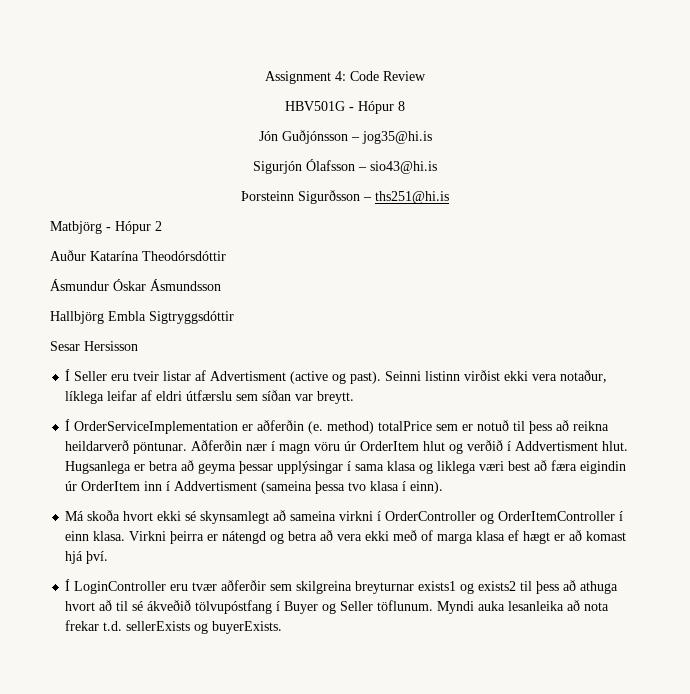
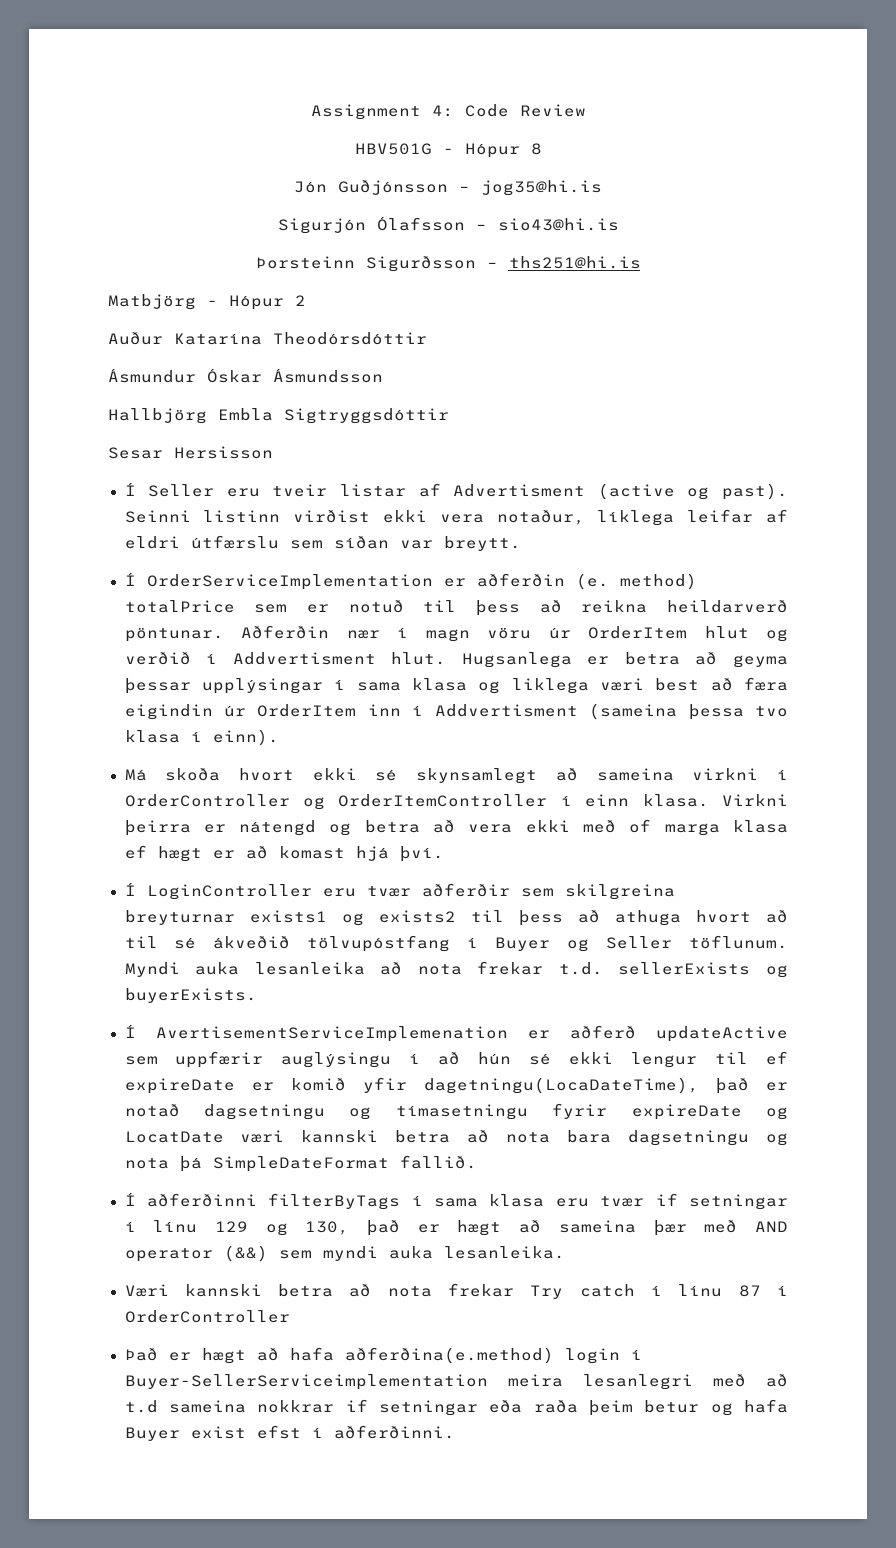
(283, 627) none -> [124,1024,788,1042] [124,1051,788,1068] [124,1077,788,1094] [124,1103,788,1120] [124,1130,788,1146] [124,1155,477,1172] [124,1192,789,1210] [124,1220,789,1236] [124,1245,565,1262] [124,1283,789,1299] [124,1310,290,1323] [124,1347,642,1364] [124,1374,788,1390] [124,1399,789,1416] [124,1425,455,1441] // Í AvertisementServiceImplemenation er aðferð updateActive sem uppfærir auglýsingu í að hún sé ekki lengur til ef expireDate er komið yfir dagetningu(LocaDateTime), það er notað dagsetningu og tímasetningu fyrir expireDate og LocatDate væri kannski betra að nota bara dagsetningu og nota þá SimpleDateFormat fallið. // Í aðferðinni filterByTags í sama klasa eru tvær if setningar í línu 129 og 130, það er hægt að sameina þær með AND operator (&&) sem myndi auka lesanleika. // Væri kannski betra að nota frekar Try catch í línu 87 í OrderController // Það er hægt að hafa aðferðina(e.method) login í Buyer-SellerServiceimplementation meira lesanlegri með að t.d sameina nokkrar if setningar eða raða þeim betur og hafa Buyer exist efst í aðferðinni.

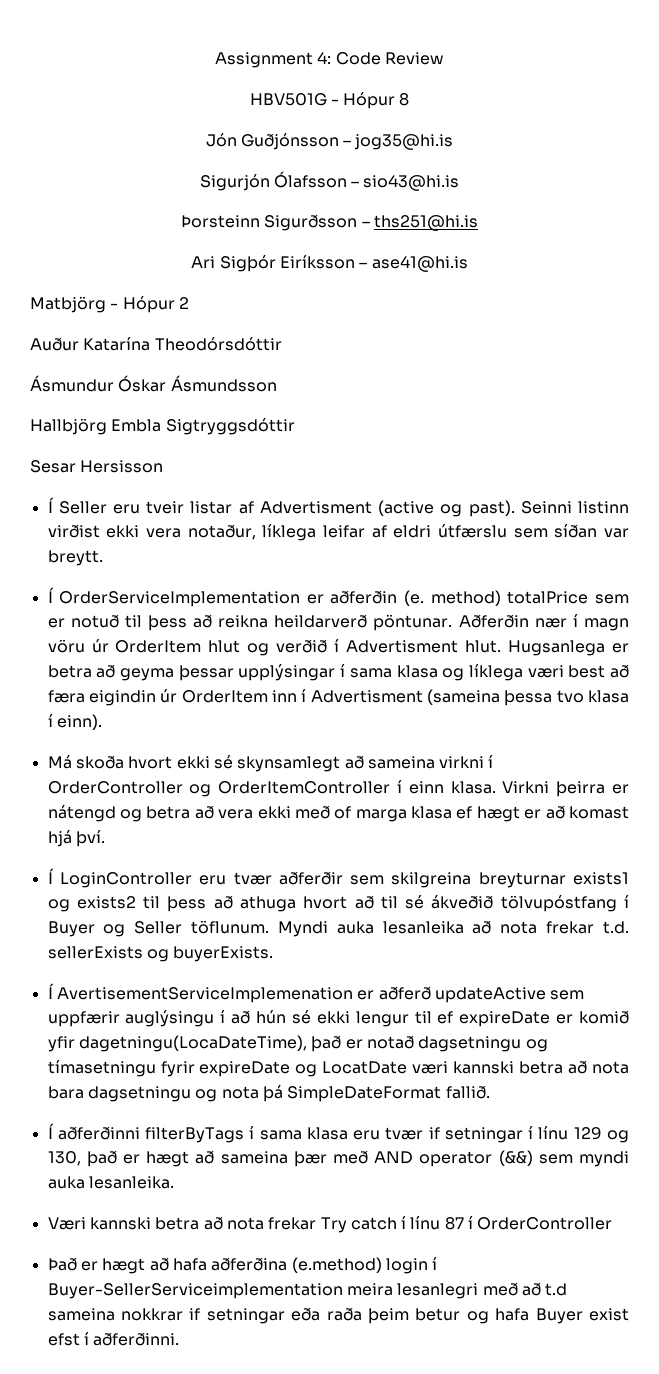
(641, 262) none -> [191,255,468,272] // Ari Sigþór Eiríksson – ase41@hi.is
[232,652,376,665] Addvertisment -> [346,640,459,653] Advertisment
[511,678,589,694] liklega -> [468,664,523,681] líklega
[434,704,578,717] Addvertisment -> [310,690,423,703] Advertisment
[344,1347,554,1364] aðferðina(e.method) -> [211,1257,382,1273] aðferðina (e.method)

